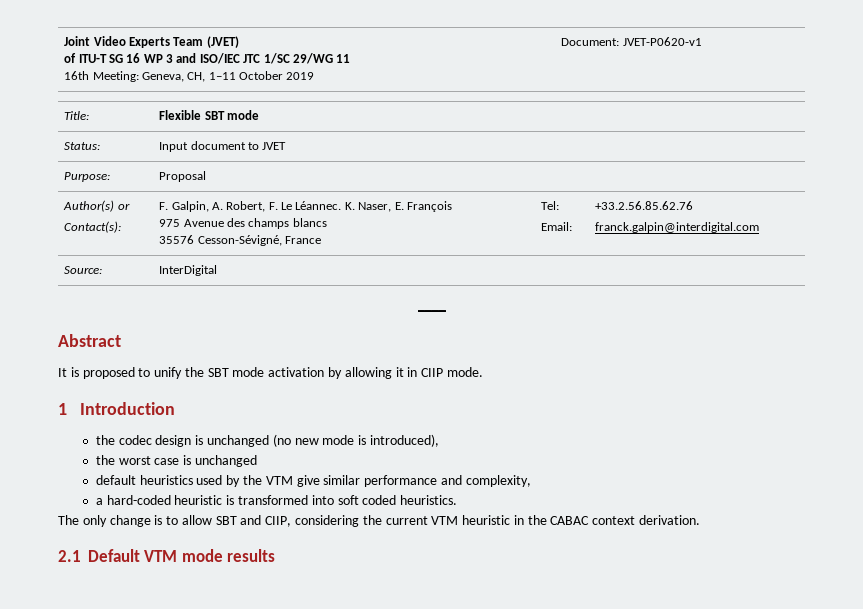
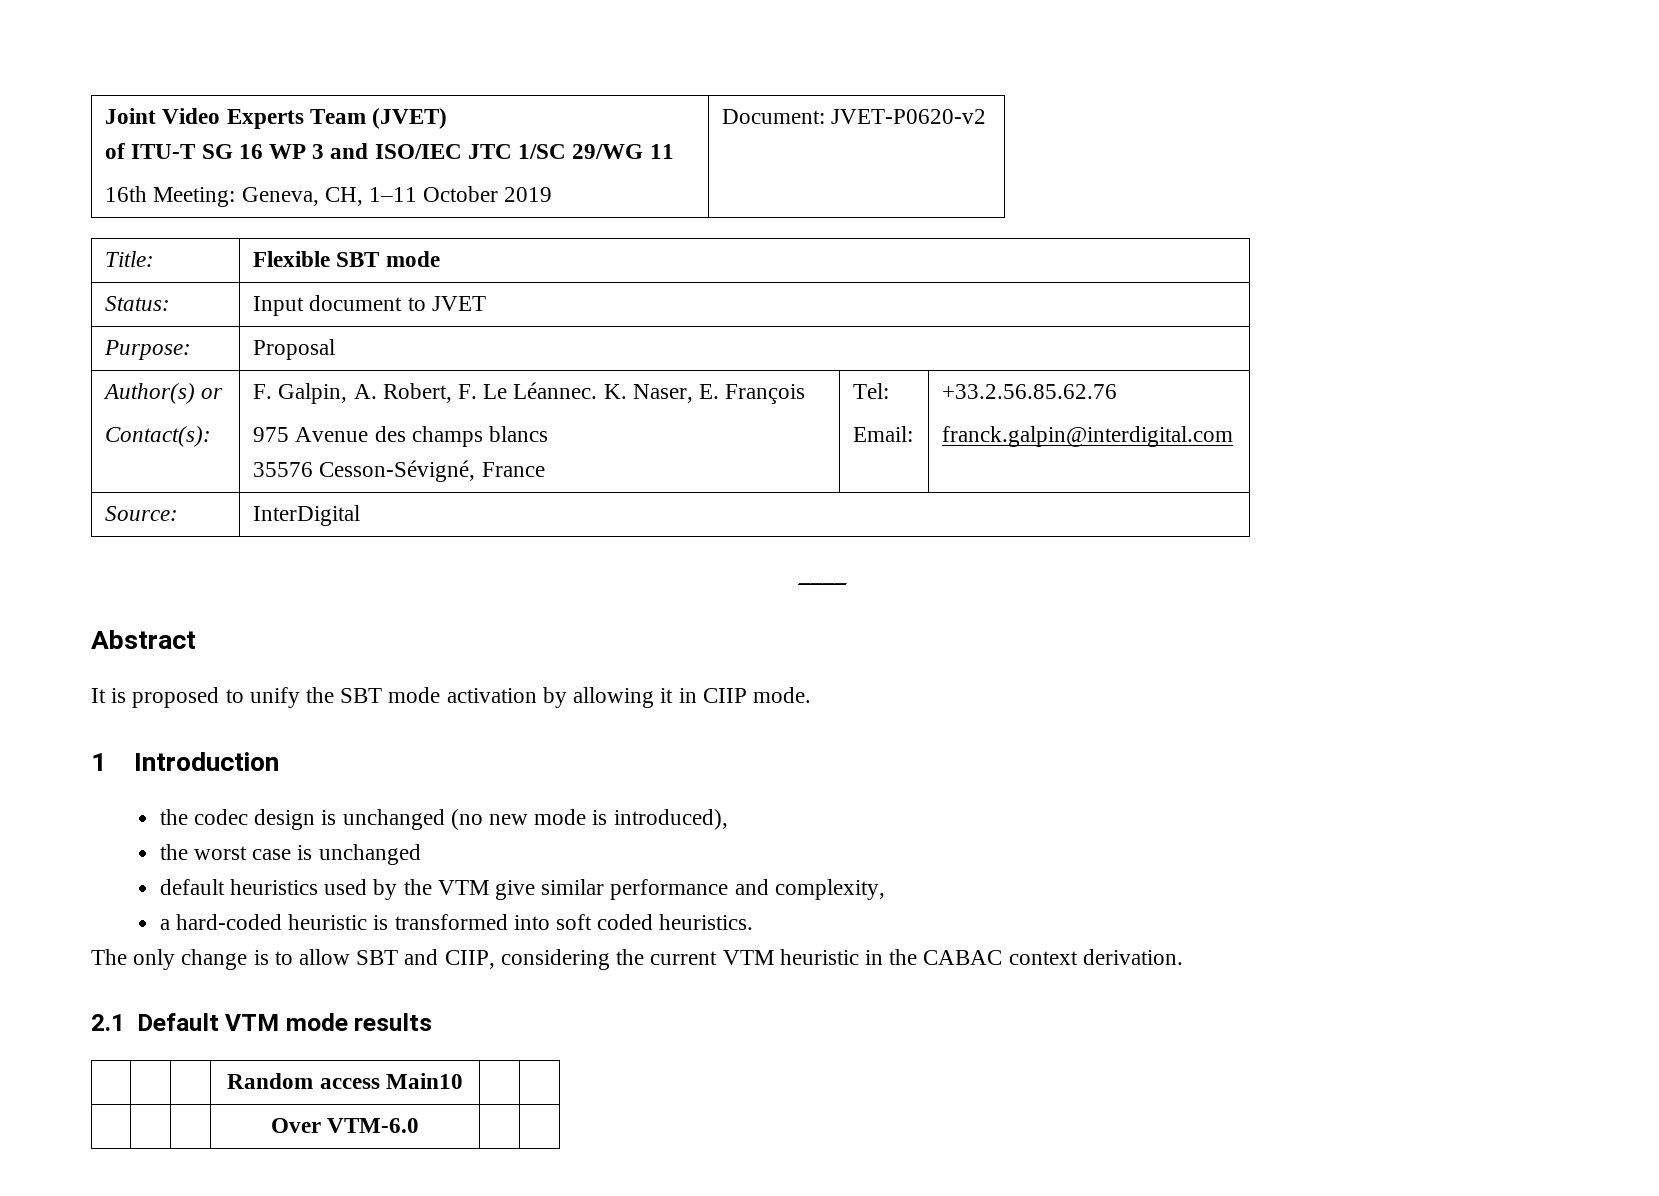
[622,37,702,46] JVET-P0620-v1 -> [831,109,987,124] JVET-P0620-v2
(276, 555) none -> [227,1073,463,1089] [270,1118,420,1133] // | | | Random access Main10 | | // | | | Over VTM-6.0 | |

